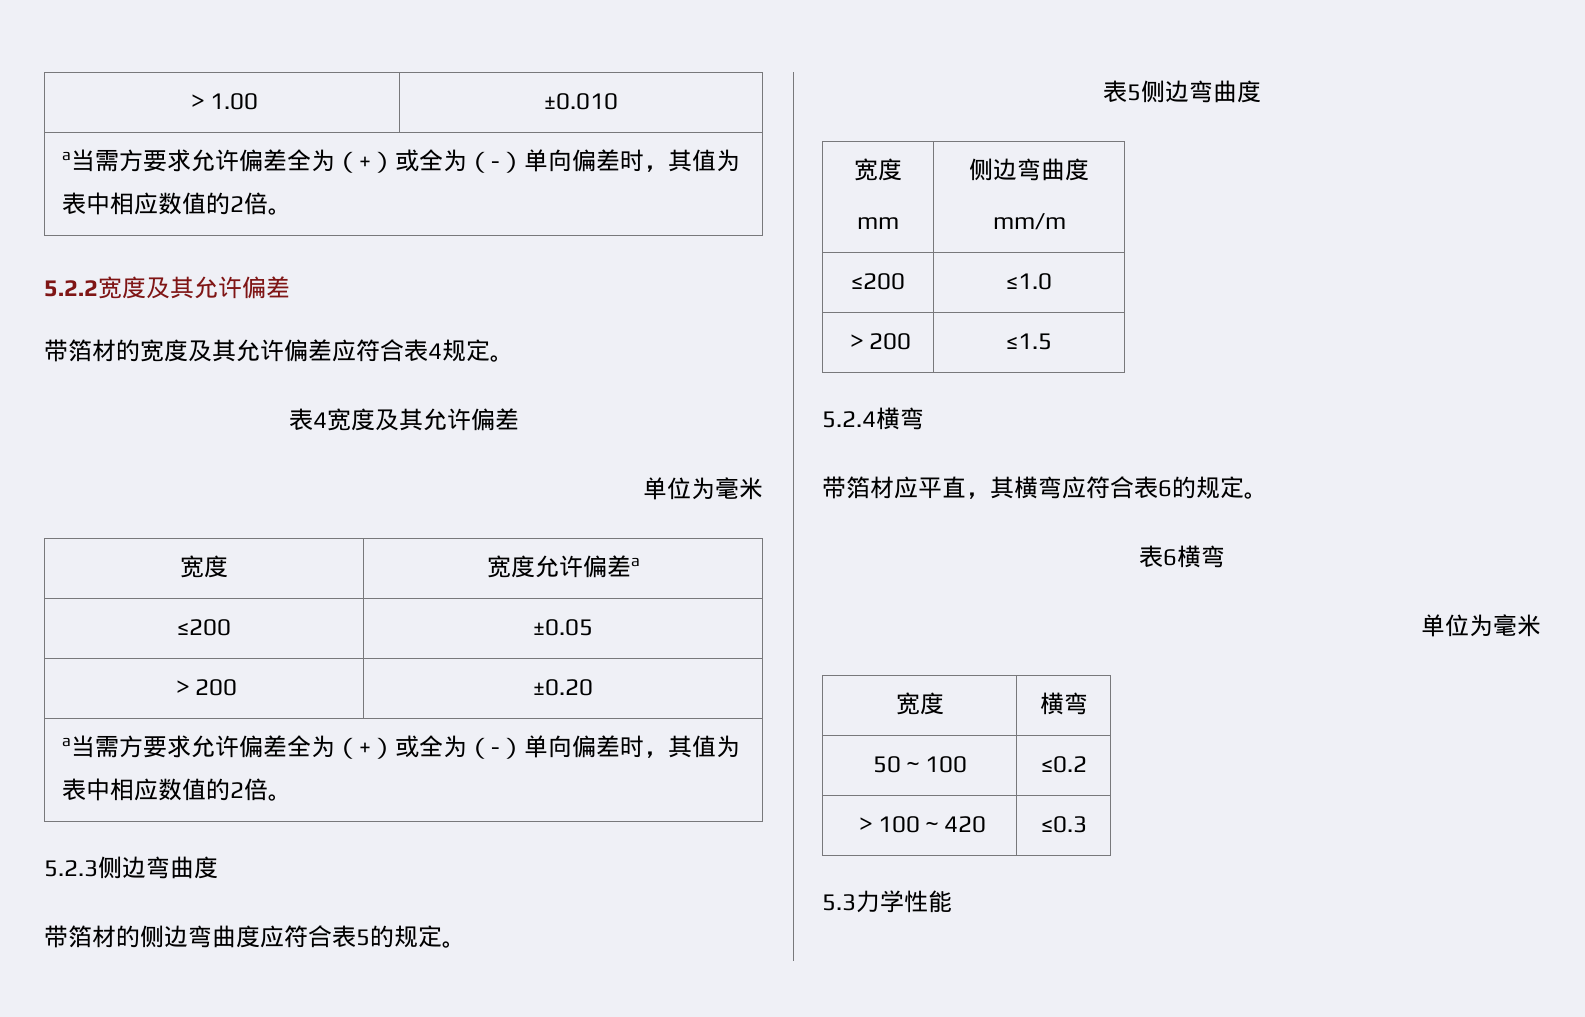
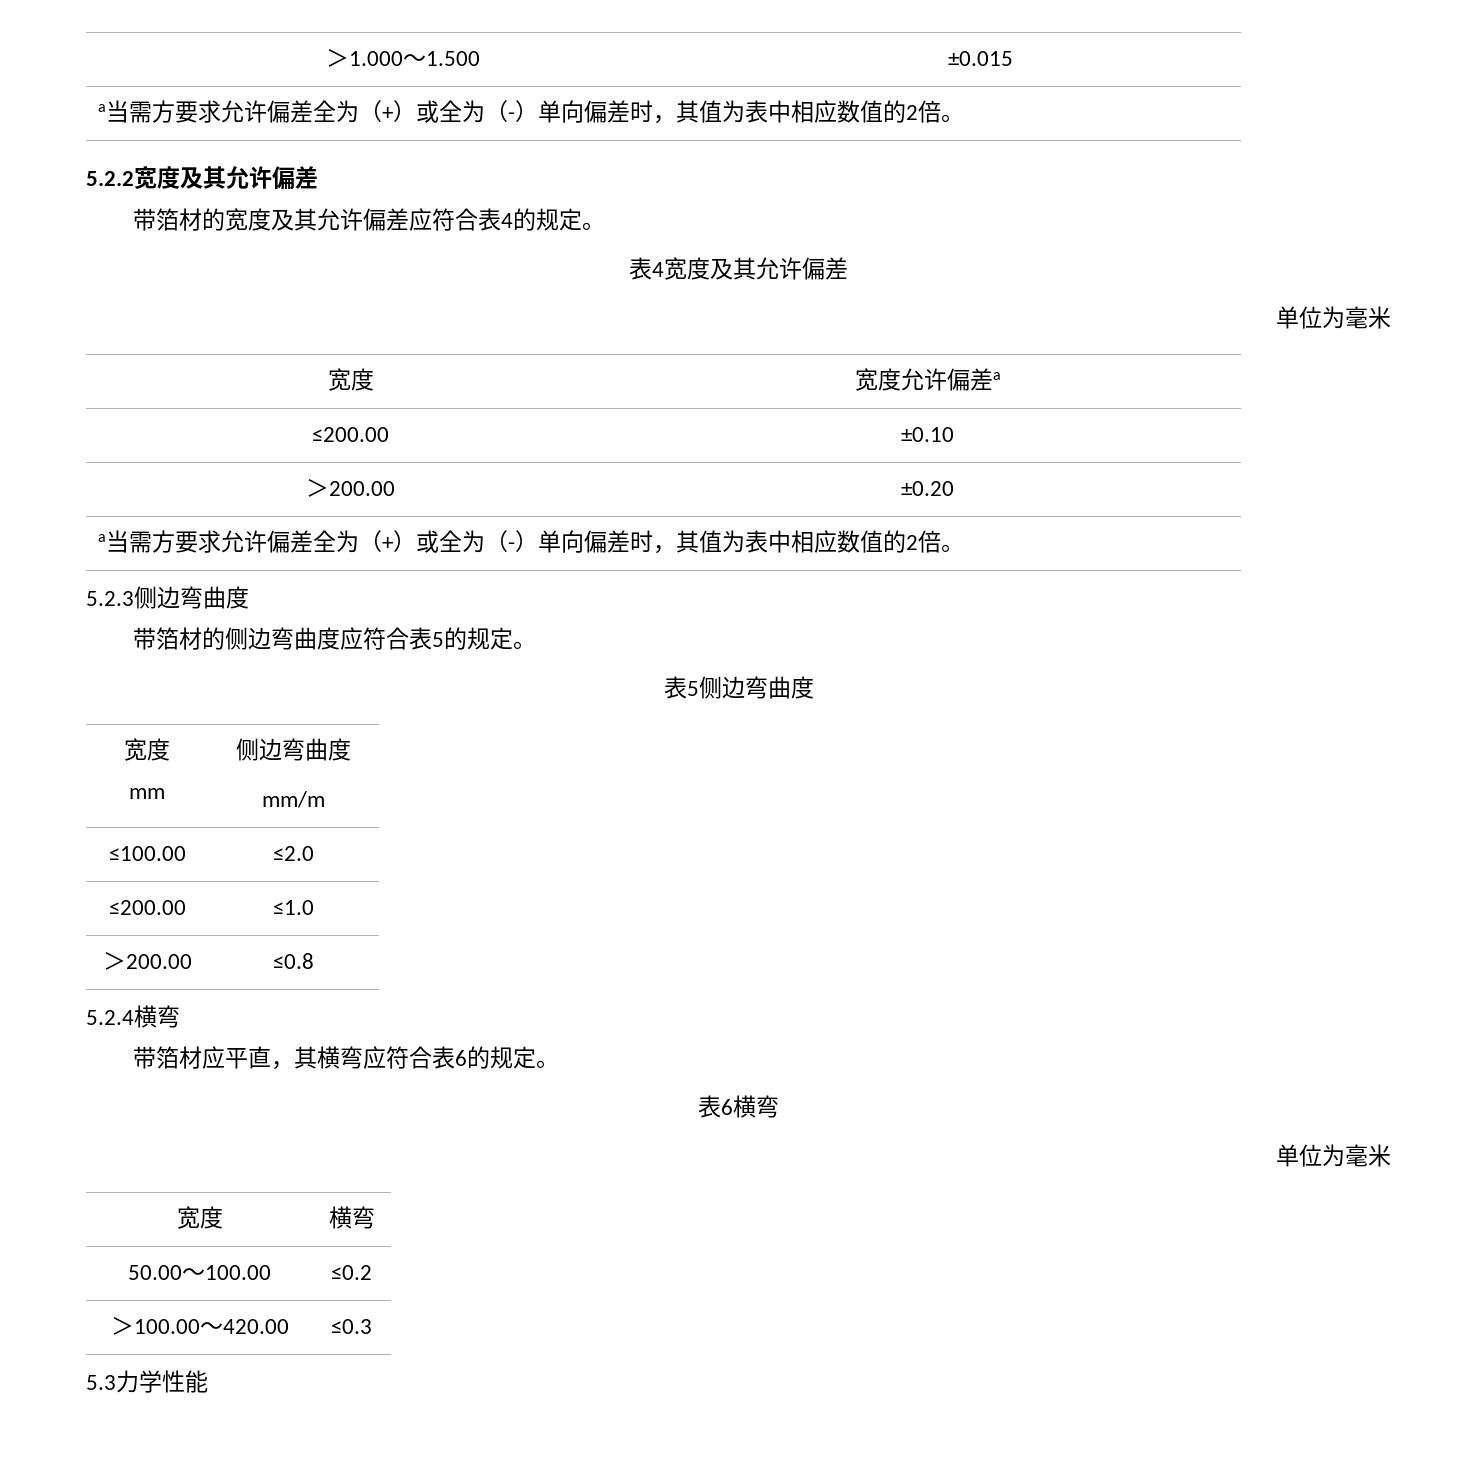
[186,93,258,110] [544,93,618,110] ＞1.00 | ±0.010 -> [326,49,480,67] [947,51,1013,66] ＞1.000～1.500 | ±0.015
(442, 351) none -> [513,208,537,231] 的
[177,619,231,636] [533,619,593,636] [171,679,237,696] ≤200 | ±0.05 // ＞200 -> [312,427,389,442] [901,427,954,442] [306,479,395,497] ≤200.00 | ±0.10 // ＞200.00
[851,273,905,290] ≤200 -> [108,846,186,861] [272,846,314,861] [108,900,186,915] ≤100.00 | ≤2.0 // ≤200.00
[869,333,911,350] [1006,333,1052,350] 200 | ≤1.5 -> [125,954,192,969] [272,953,314,969] 200.00 | ≤0.8
[872,756,967,773] 50～100 -> [128,1265,271,1280] 50.00～100.00
[877,816,986,833] 100～420 -> [133,1319,289,1334] 100.00～420.00

